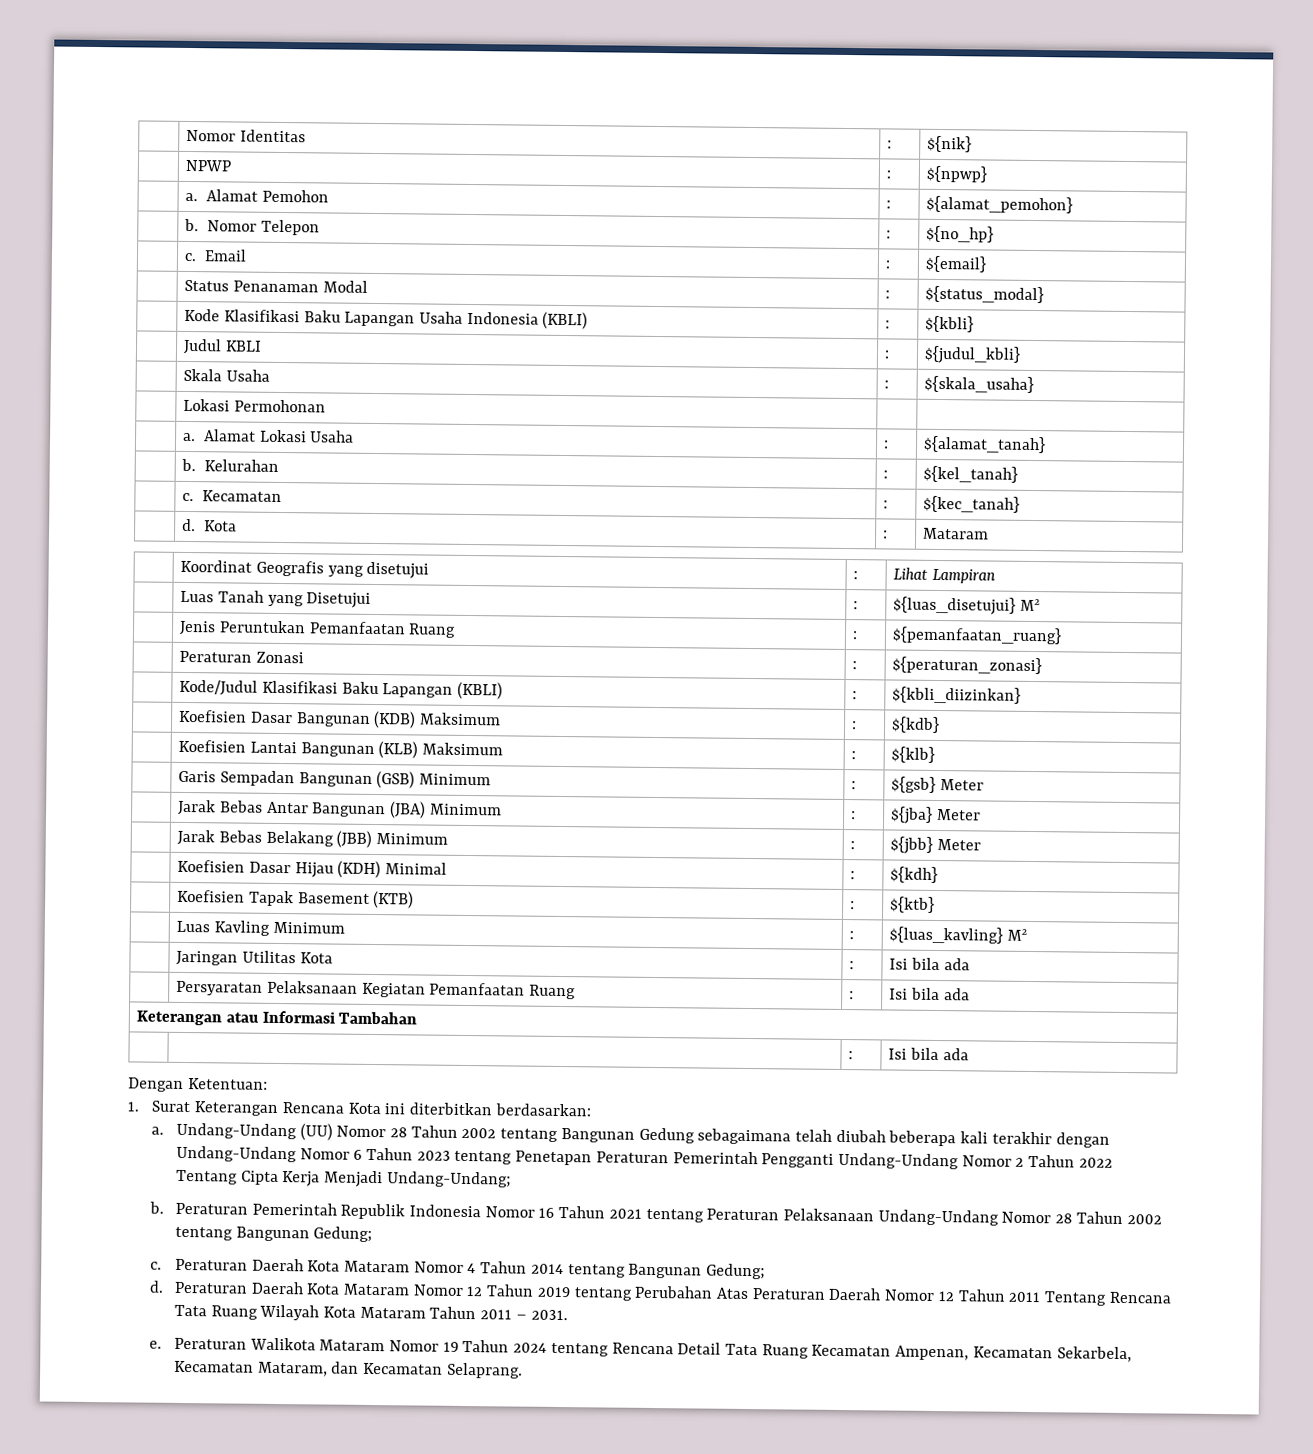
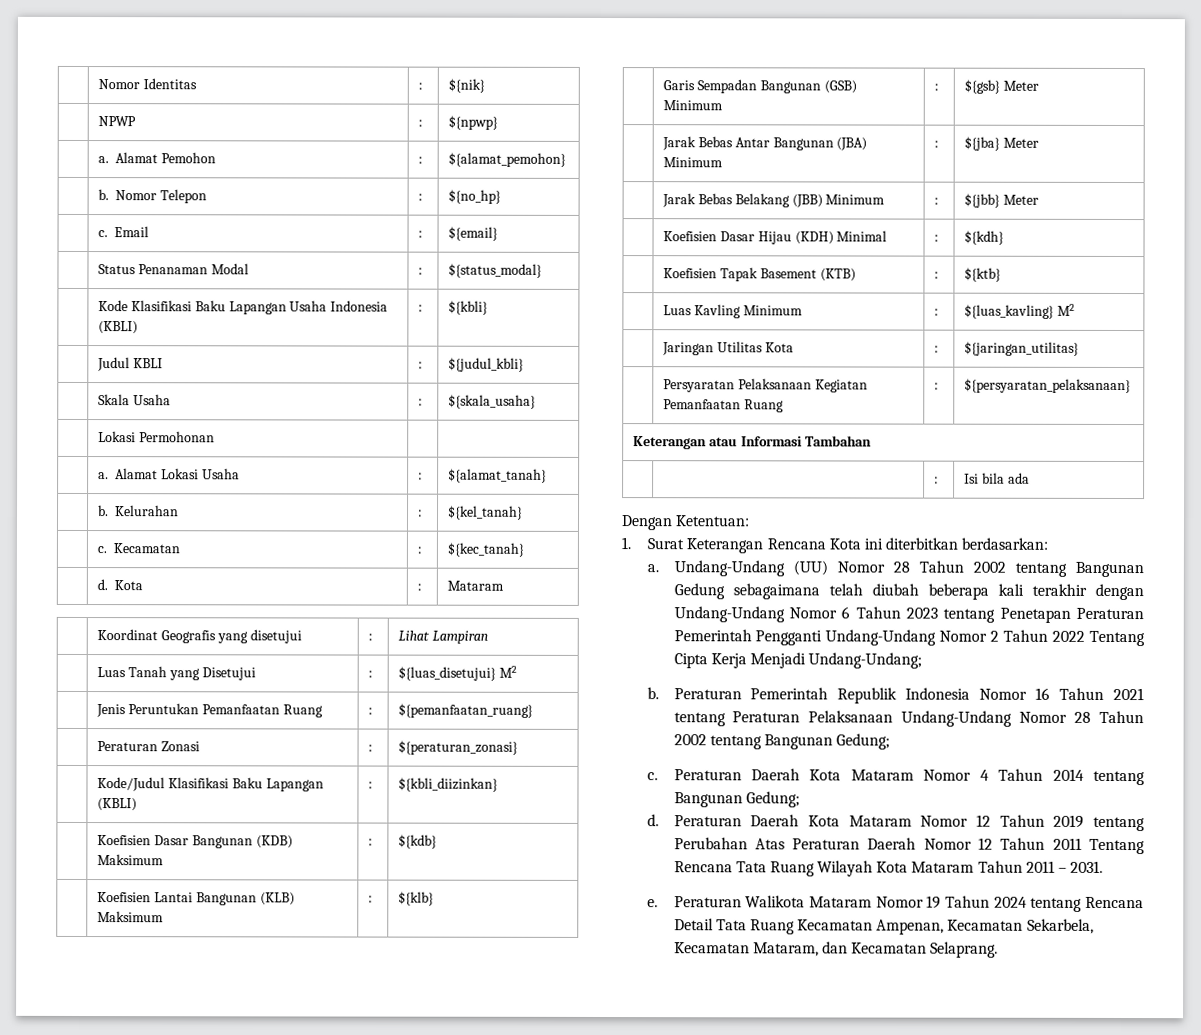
[889,957,970,971] Isi bila ada -> [964,341,1080,356] ${jaringan_utilitas}
[889,987,970,1001] Isi bila ada -> [964,378,1132,394] ${persyaratan_pelaksanaan}

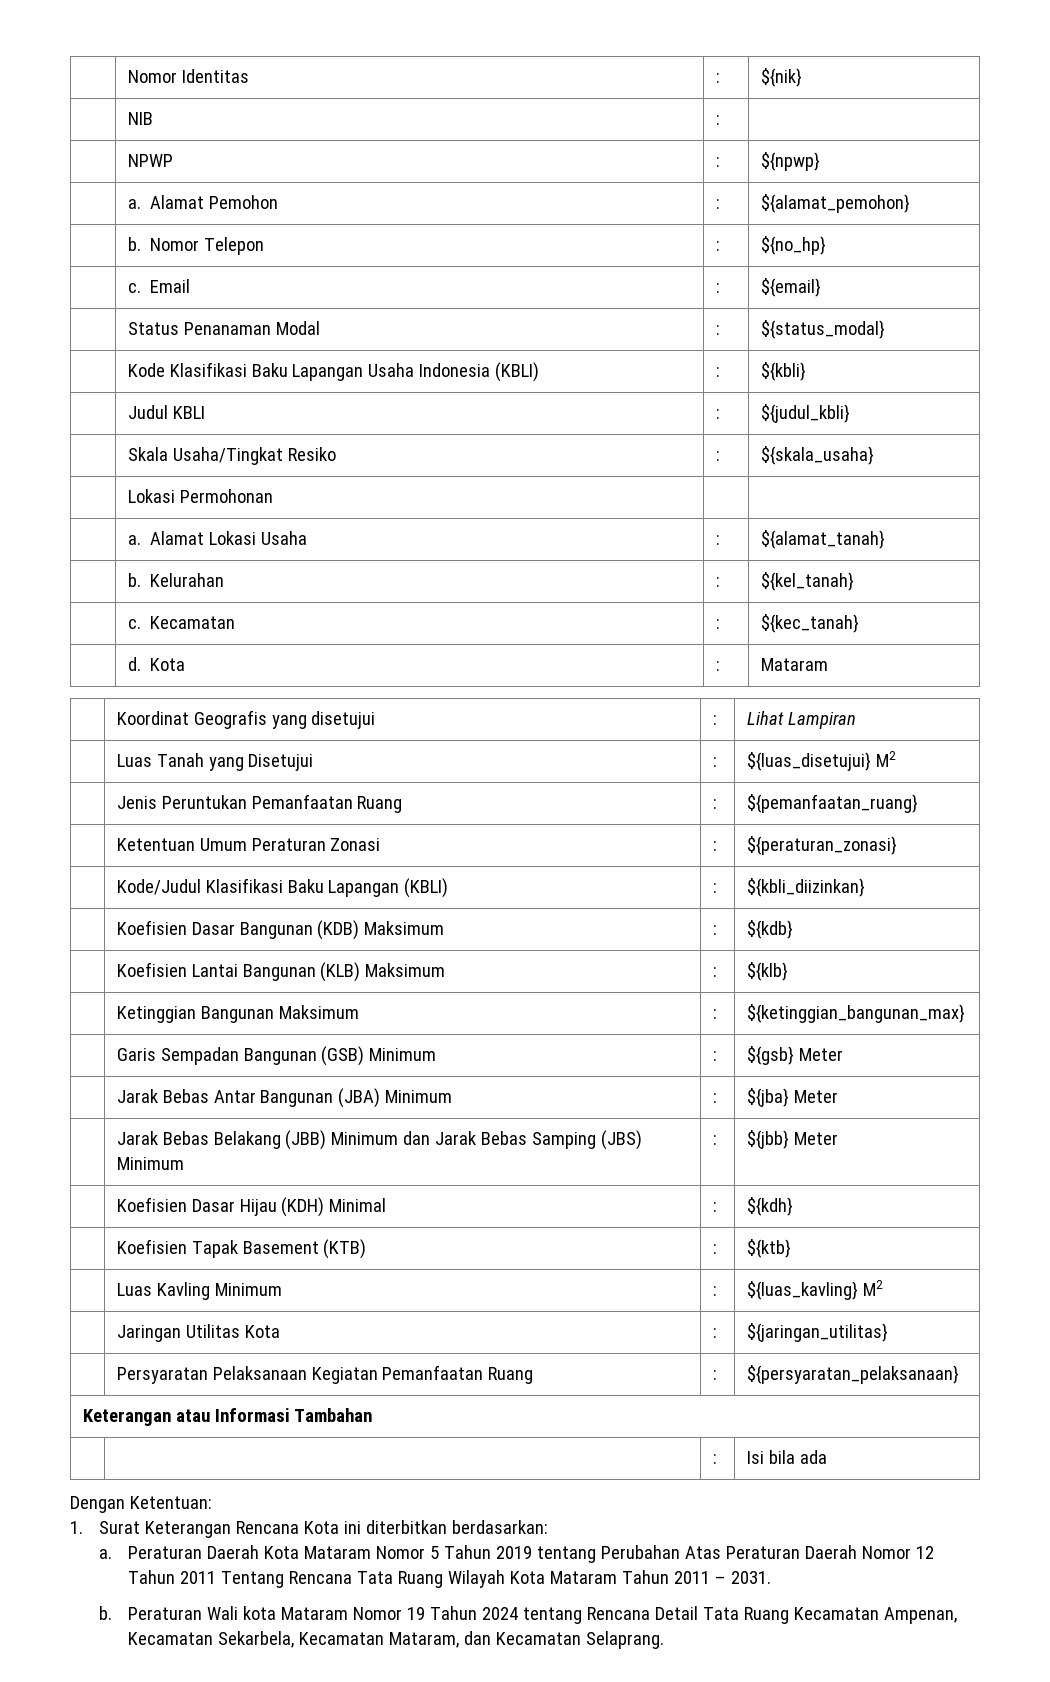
(486, 85) none -> [127,112,153,125] [715,115,720,125] // | NIB | : |
[132,394,171,406] Usaha -> [172,447,336,465] Usaha/Tingkat Resiko
(534, 710) none -> [116,838,247,851] Ketentuan Umum
(435, 898) none -> [116,1005,359,1023] [712,1009,717,1019] [746,1004,965,1023] // | Ketinggian Bangunan Maksimum | : | ${ketinggian_bangunan_max}
(886, 199) none -> [403,1130,643,1150] [116,1157,184,1170] dan Jarak Bebas Samping (JBS) Minimum
[673,560,1144,578] [673,583,1144,601] [673,606,1144,623] [673,629,1145,647] [673,652,923,669] [647,687,1144,704] [673,710,1144,727] [673,733,891,750] [647,768,1145,786] [673,791,800,808] [647,814,991,827] Undang-Undang (UU) Nomor 28 Tahun 2002 tentang Bangunan Gedung sebagaimana telah diubah beberapa kali terakhir dengan Undang-Undang Nomor 6 Tahun 2023 tentang Penetapan Peraturan Pemerintah Pengganti Undang-Undang Nomor 2 Tahun 2022 Tentang Cipta Kerja Menjadi Undang-Undang; // b. Peraturan Pemerintah Republik Indonesia Nomor 16 Tahun 2021 tentang Peraturan Pelaksanaan Undang-Undang Nomor 28 Tahun 2002 tentang Bangunan Gedung; // c. Peraturan Daerah Kota Mataram Nomor 4 Tahun 2014 tentang Bangunan Gedung; // d. Peraturan Daerah Kota Mataram Nomor 12 -> [128,1545,440,1559] Peraturan Daerah Kota Mataram Nomor 5
[647,895,806,908] e. Peraturan Walikota -> [99,1606,277,1620] b. Peraturan Wali kota

